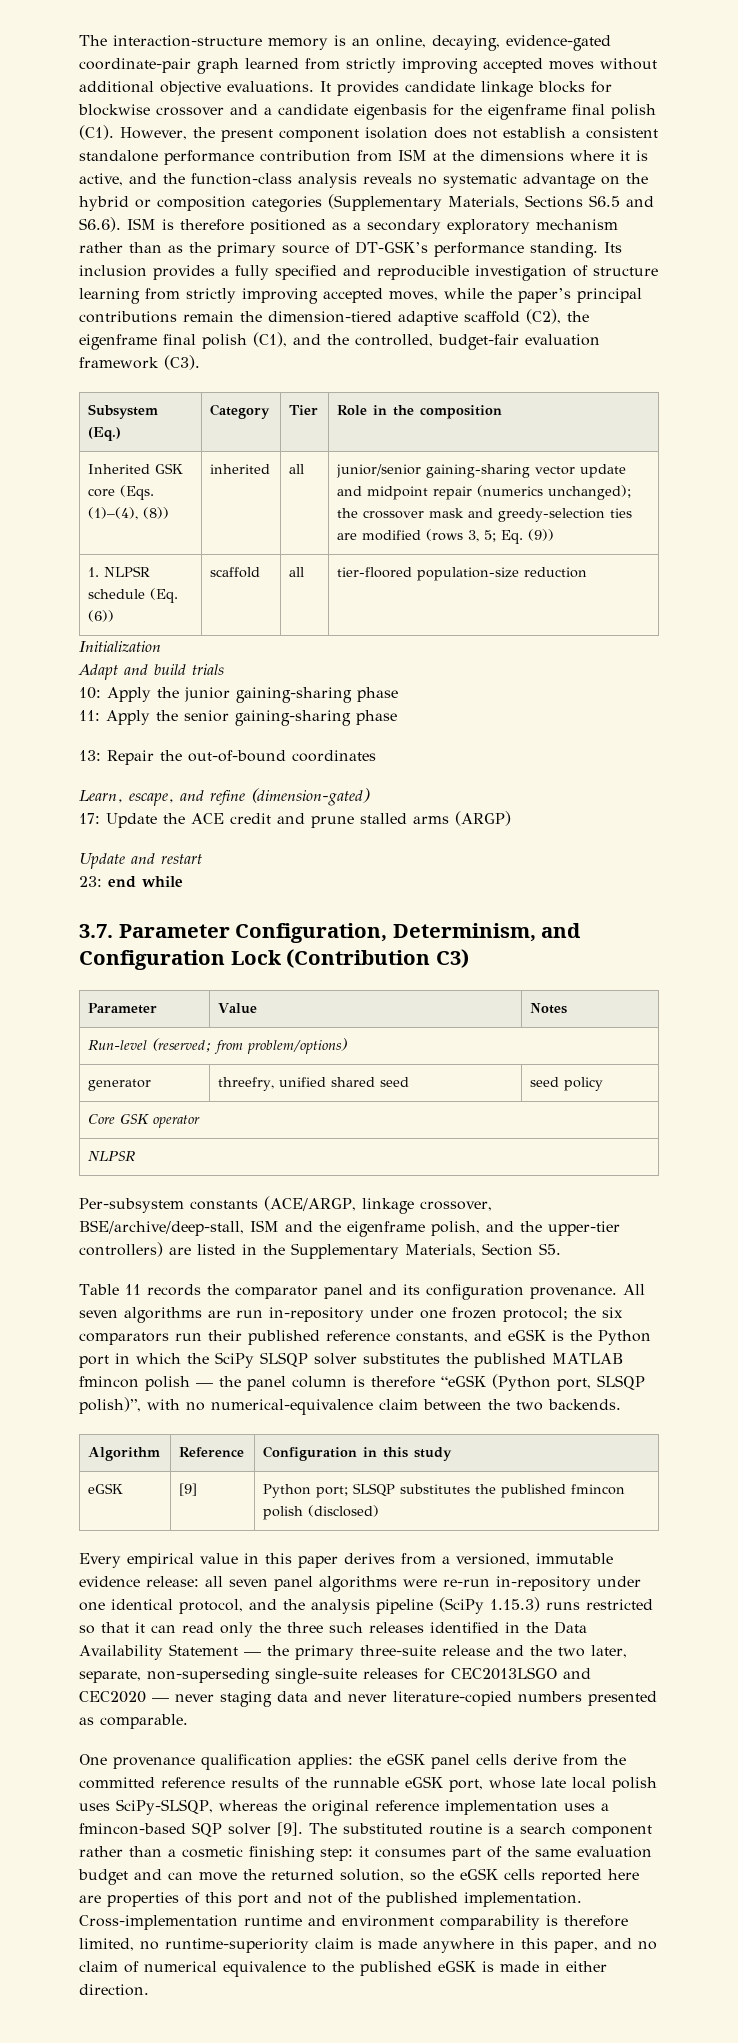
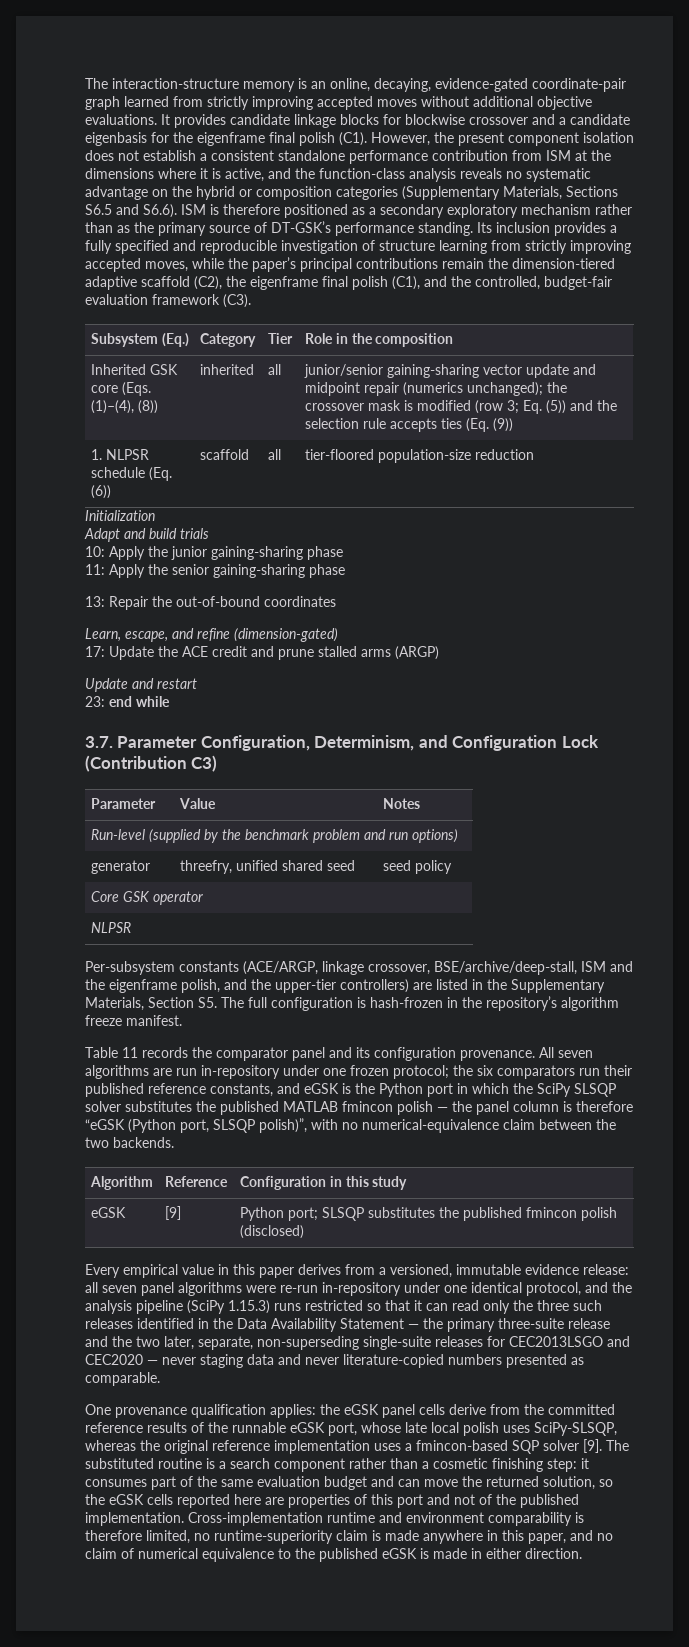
[468,508,633,522] [337,529,524,544] and greedy-selection ties are modified (rows 3, 5; Eq. -> [403,400,617,414] [304,418,489,432] is modified (row 3; Eq. (5)) and the selection rule accepts ties (Eq.
[152,1038,348,1054] (reserved; from problem/options) -> [148,829,458,843] (supplied by the benchmark problem and run options)
(561, 1249) none -> [221,996,619,1011] [85,1015,182,1026] The full configuration is hash-frozen in the repository’s algorithm freeze manifest.

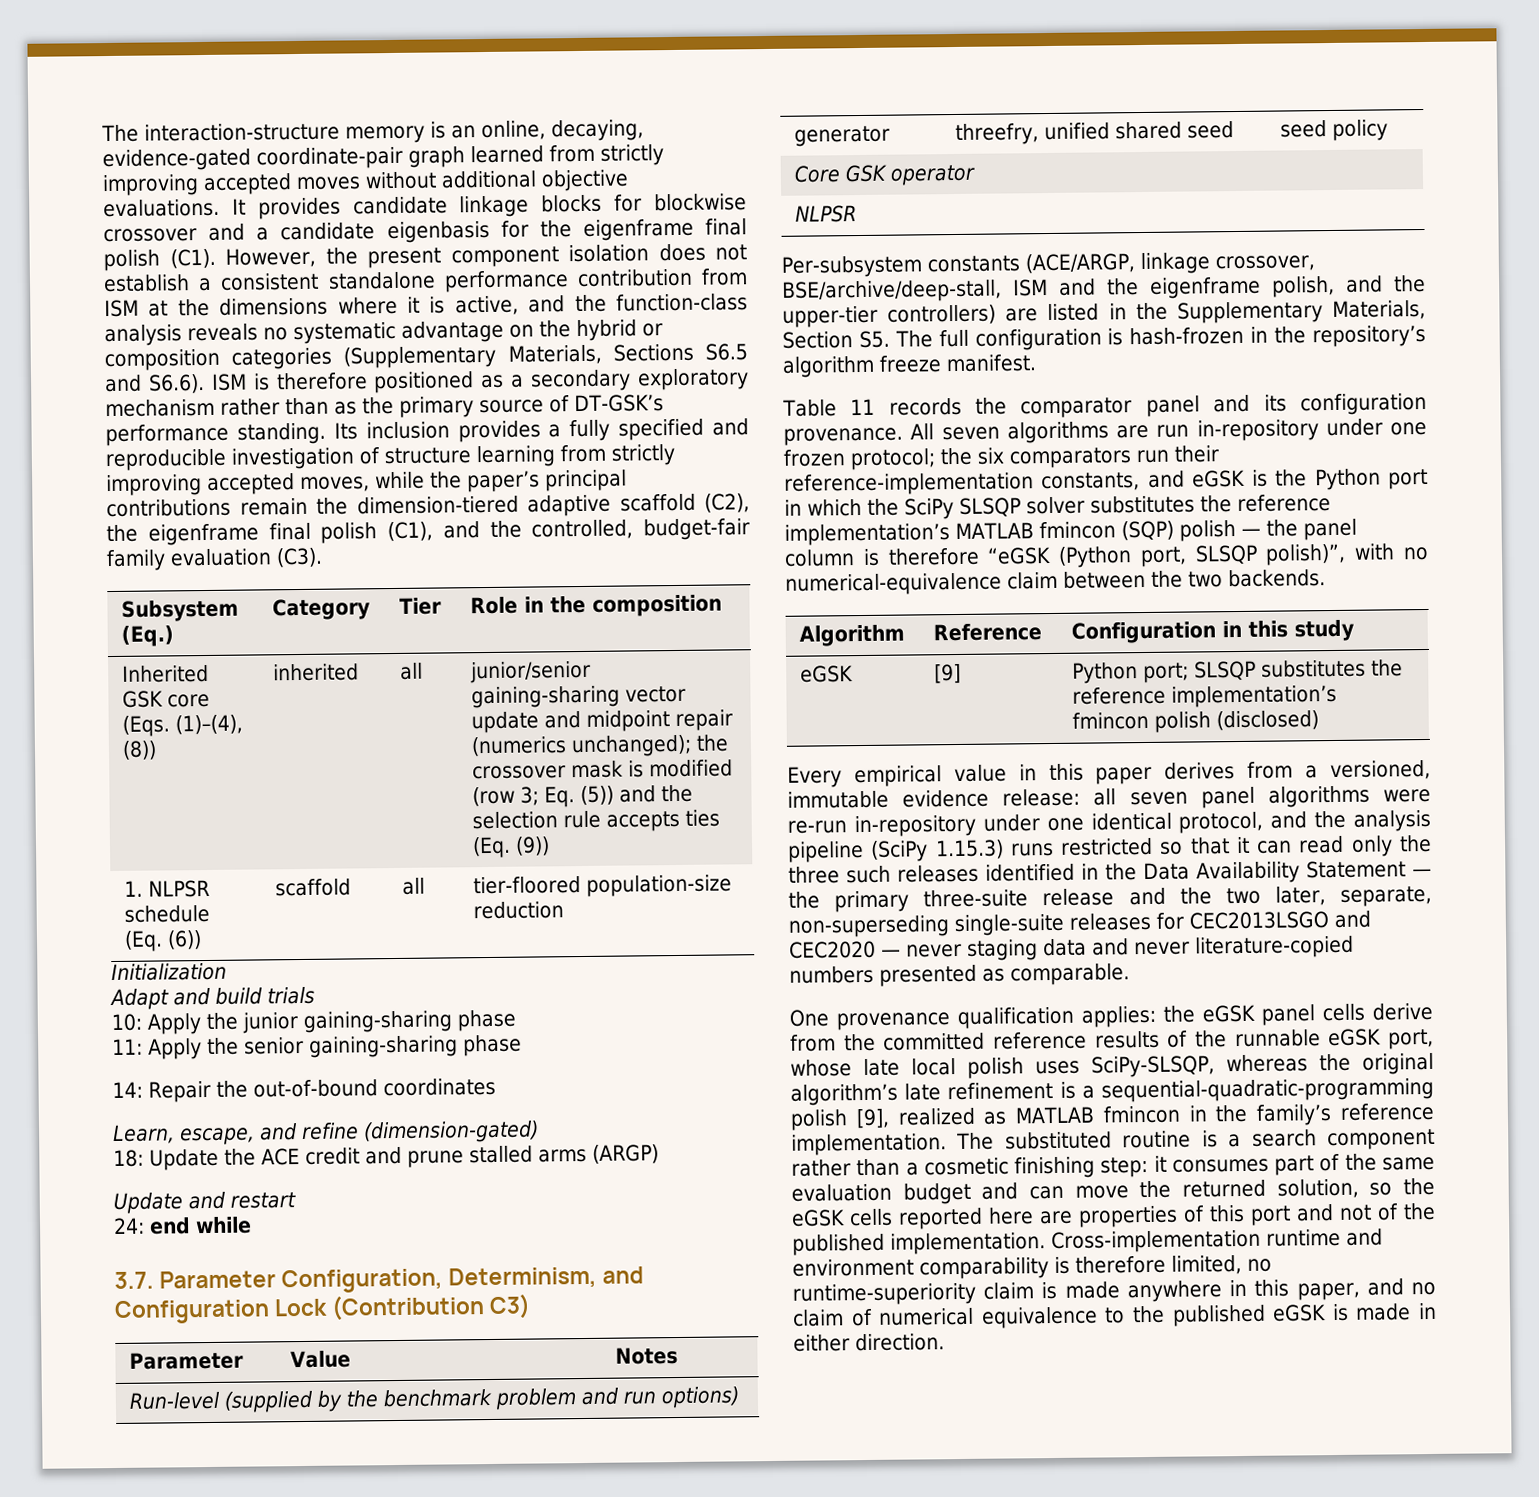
[85,294,220,305] evaluation framework -> [106,548,272,572] family evaluation
[85,596,105,607] 13: -> [112,1081,143,1099] 14:
[85,646,105,657] 17: -> [113,1149,144,1168] 18:
[85,696,105,707] 23: -> [113,1217,145,1235] 24:
[85,1083,206,1097] published reference -> [784,472,1034,496] reference-implementation
[220,1101,393,1115] published MATLAB fmincon -> [1237,494,1331,513] [784,520,1174,546] reference implementation’s MATLAB fmincon (SQP)
[462,1207,522,1221] published -> [1072,684,1338,708] reference implementation’s
[212,1439,602,1454] reference implementation uses a fmincon-based SQP solver [9]. -> [790,1077,1434,1106] [790,1102,1434,1131] [791,1133,947,1156] algorithm’s late refinement is a sequential-quadratic-programming polish [9], realized as MATLAB fmincon in the family’s reference implementation.

